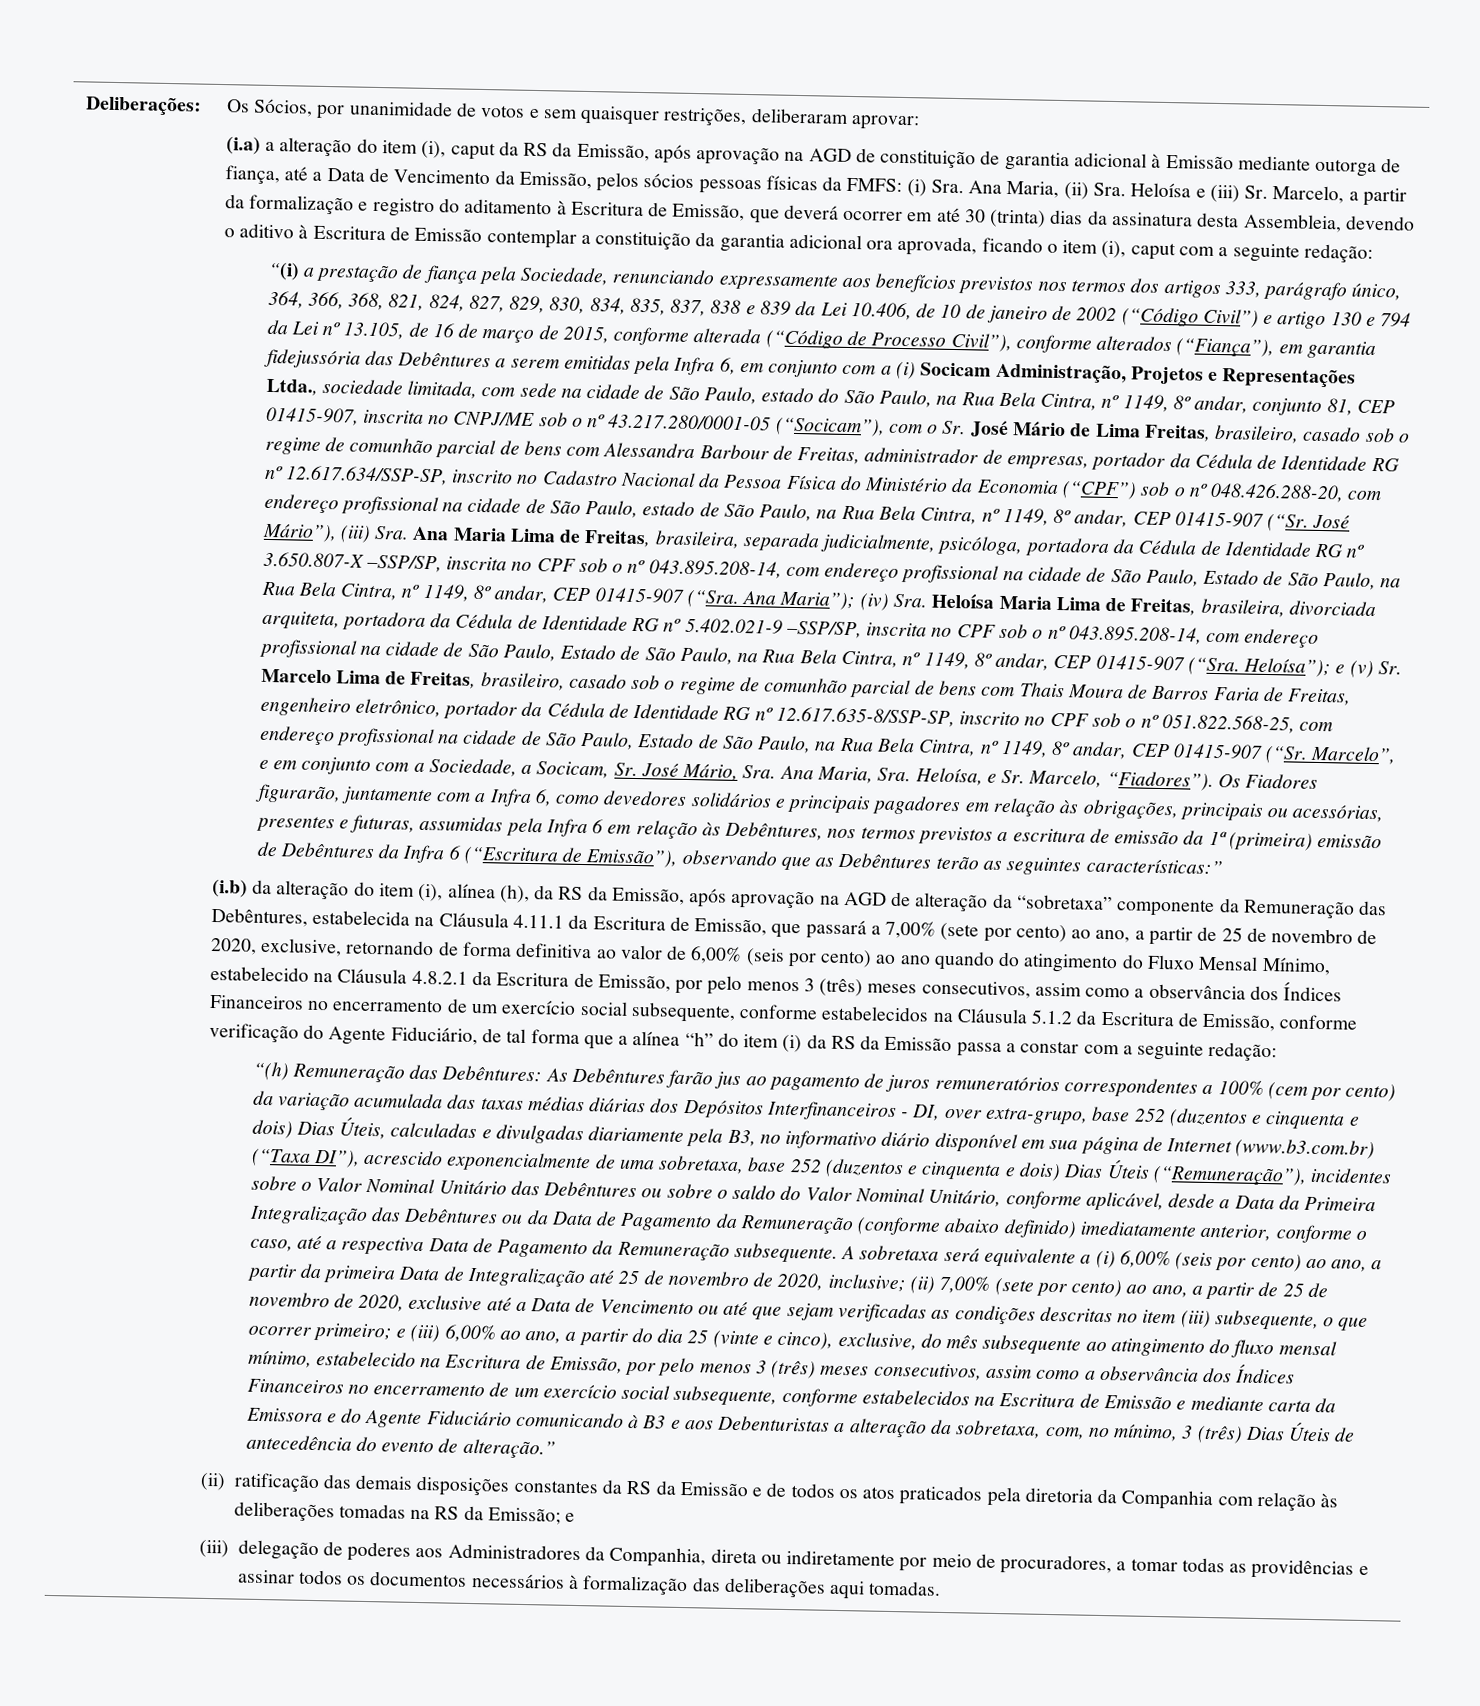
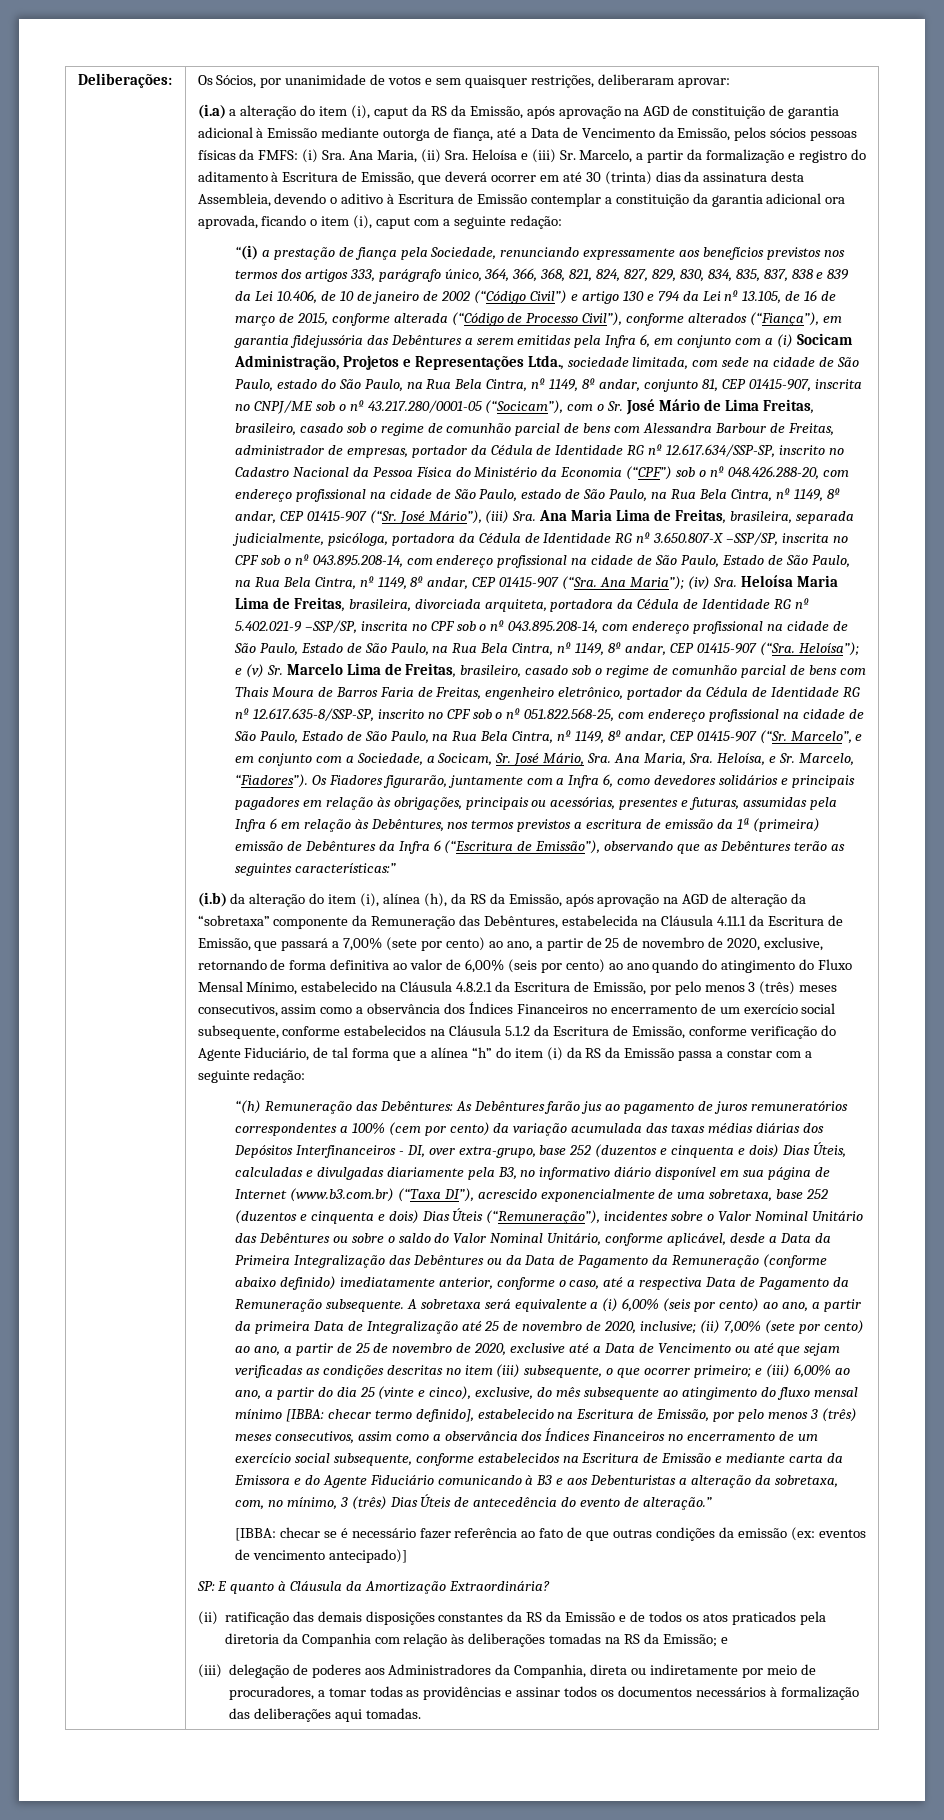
[247,1350,312,1368] mínimo, -> [234,1409,474,1422] mínimo [IBBA: checar termo definido],
(556, 1448) none -> [234,1527,866,1541] [234,1549,407,1563] [196,1581,550,1594] // [IBBA: checar se é necessário fazer referência ao fato de que outras condições da emissão (ex: eventos de vencimento antecipado)] // SP: E quanto à Cláusula da Amortização Extraordinária?

